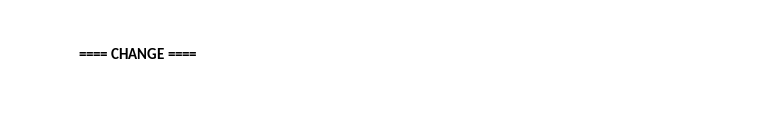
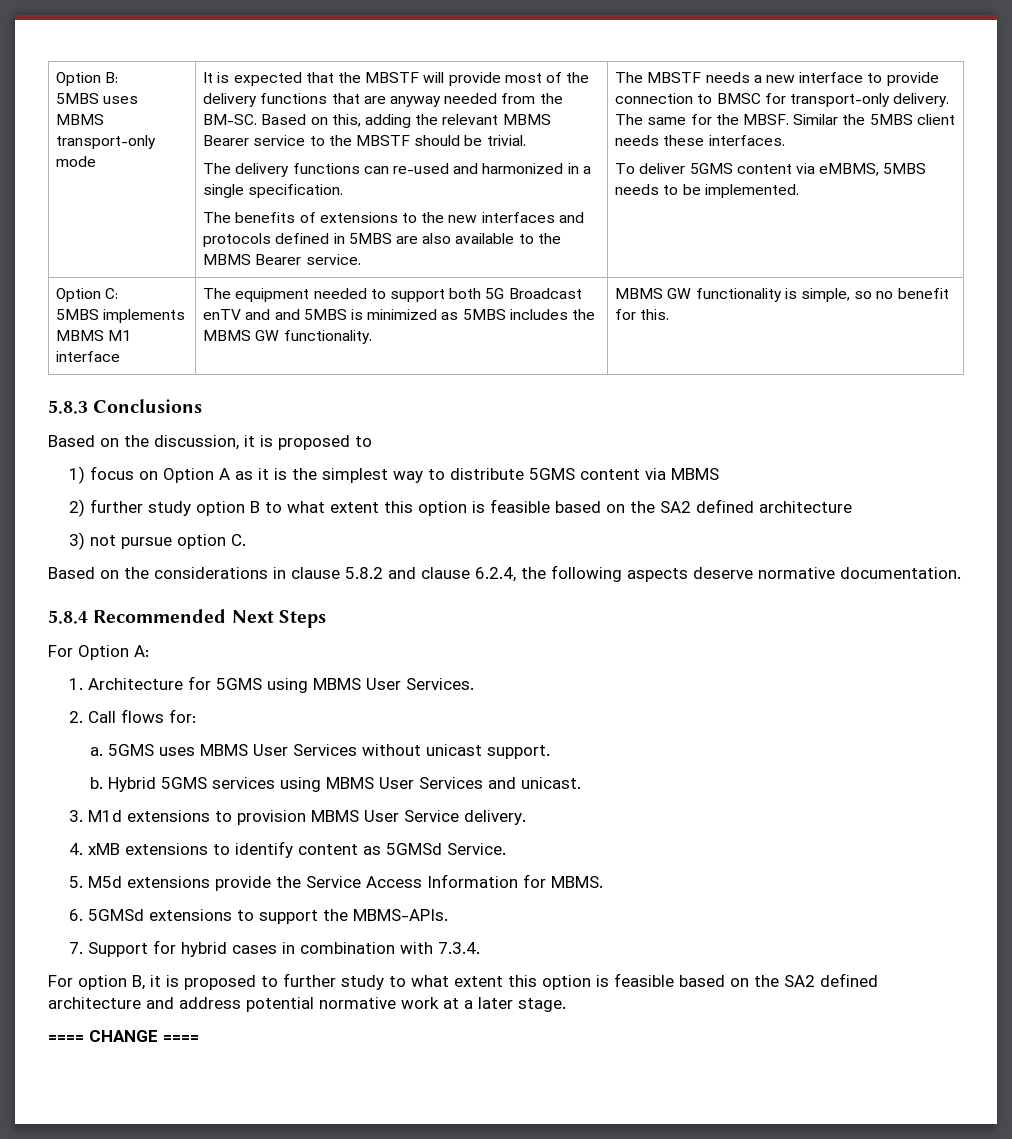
(79, 55) none -> [56,72,119,86] [56,93,139,104] [56,114,105,125] [56,135,157,149] [56,156,97,167] [203,72,590,86] [203,93,563,107] [203,114,551,128] [203,135,526,146] [203,163,591,177] [203,184,344,198] [203,212,584,223] [203,233,561,247] [203,254,361,265] [615,72,939,86] [615,93,950,107] [615,114,955,125] [615,135,785,146] [615,163,927,176] [615,184,799,198] [56,288,119,302] [56,309,186,323] [56,330,132,341] [56,351,121,362] [203,288,582,302] [203,309,595,320] [203,330,372,344] [615,288,949,302] [615,309,670,320] [48,399,203,414] [48,435,372,450] [69,466,720,484] [69,499,853,517] [69,532,247,550] [48,565,961,582] [48,609,326,628] [48,645,149,660] [69,676,475,693] [69,709,197,723] [90,744,551,759] [90,777,582,792] [69,810,527,825] [69,841,507,858] [69,874,604,891] [69,909,449,924] [69,940,481,957] [48,973,878,990] [48,997,566,1012] Option B: // 5MBS uses MBMS transport-only mode | It is expected that the MBSTF will provide most of the delivery functions that are anyway needed from the BM-SC. Based on this, adding the relevant MBMS Bearer service to the MBSTF should be trivial. // The delivery functions can re-used and harmonized in a single specification. // The benefits of extensions to the new interfaces and protocols defined in 5MBS are also available to the MBMS Bearer service. | The MBSTF needs a new interface to provide connection to BMSC for transport-only delivery. The same for the MBSF. Similar the 5MBS client needs these interfaces. // To deliver 5GMS content via eMBMS, 5MBS needs to be implemented. // Option C: // 5MBS implements MBMS M1 interface | The equipment needed to support both 5G Broadcast enTV and and 5MBS is minimized as 5MBS includes the MBMS GW functionality. | MBMS GW functionality is simple, so no benefit for this. // 5.8.3 Conclusions // Based on the discussion, it is proposed to // 1) focus on Option A as it is the simplest way to distribute 5GMS content via MBMS // 2) further study option B to what extent this option is feasible based on the SA2 defined architecture // 3) not pursue option C. // Based on the considerations in clause 5.8.2 and clause 6.2.4, the following aspects deserve normative documentation. // 5.8.4 Recommended Next Steps // For Option A: // 1. Architecture for 5GMS using MBMS User Services. // 2. Call flows for: // a. 5GMS uses MBMS User Services without unicast support. // b. Hybrid 5GMS services using MBMS User Services and unicast. // 3. M1d extensions to provision MBMS User Service delivery. // 4. xMB extensions to identify content as 5GMSd Service. // 5. M5d extensions provide the Service Access Information for MBMS. // 6. 5GMSd extensions to support the MBMS-APIs. // 7. Support for hybrid cases in combination with 7.3.4. // For option B, it is proposed to further study to what extent this option is feasible based on the SA2 defined architecture and address potential normative work at a later stage. //

